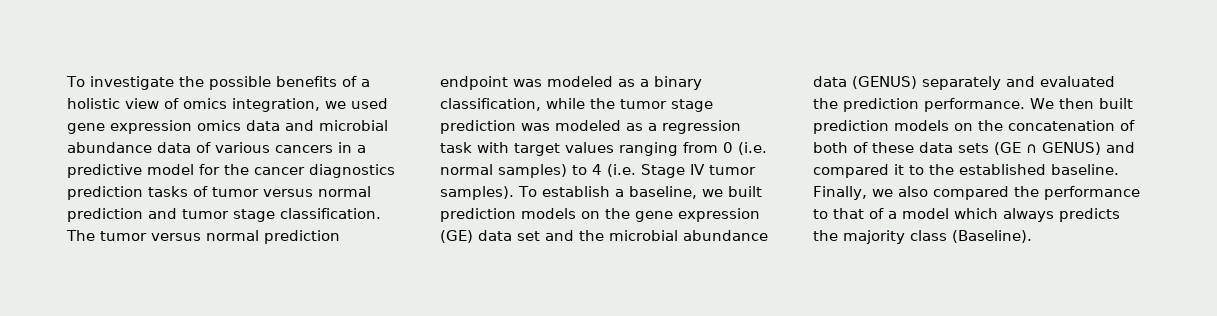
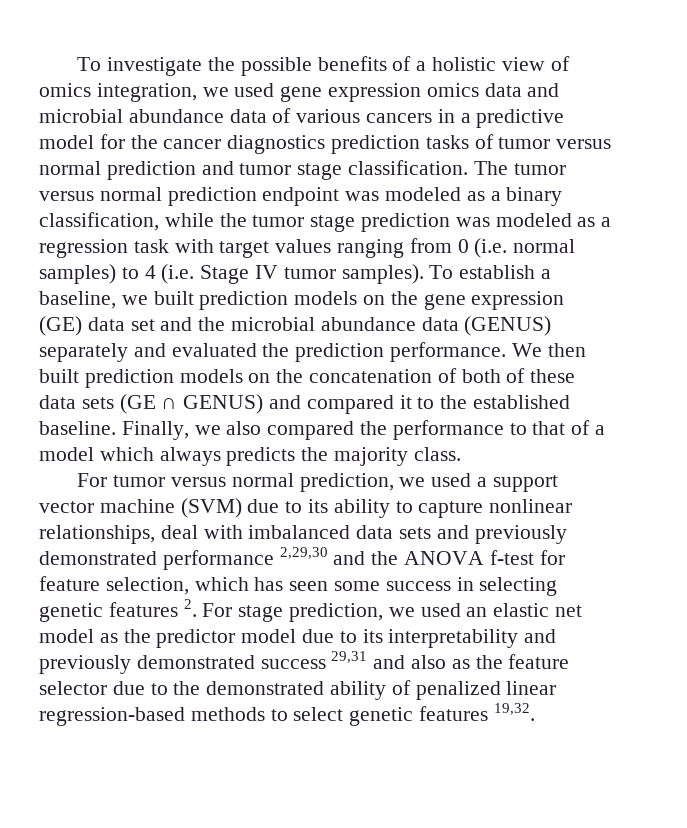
[910,230,1032,243] class (Baseline). -> [413,447,461,461] [77,473,558,492] [39,498,573,518] [39,525,567,544] [39,547,565,570] [39,576,558,596] [39,599,583,622] [39,629,557,648] [39,651,570,674] [39,680,557,700] [39,703,535,726] class. // For tumor versus normal prediction, we used a support vector machine (SVM) due to its ability to capture nonlinear relationships, deal with imbalanced data sets and previously demonstrated performance 2,29,30 and the ANOVA f-test for feature selection, which has seen some success in selecting genetic features 2. For stage prediction, we used an elastic net model as the predictor model due to its interpretability and previously demonstrated success 29,31 and also as the feature selector due to the demonstrated ability of penalized linear regression-based methods to select genetic features 19,32.

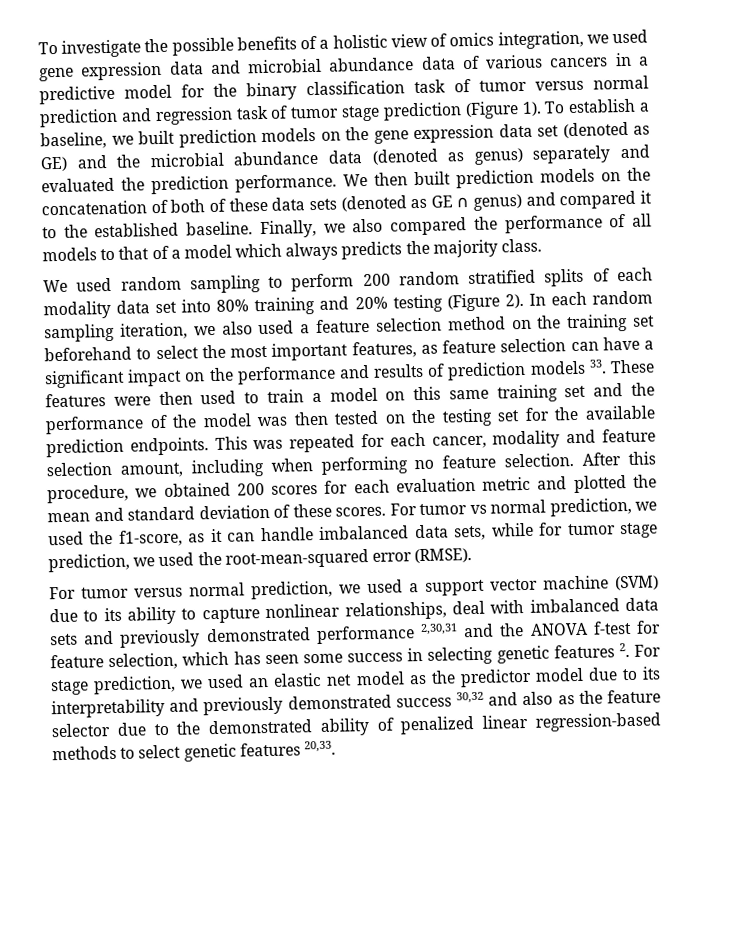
[426,83,479,97] omics -> (163, 71) none
[163,135,469,154] cancer diagnostics prediction tasks -> [246,79,446,101] binary classification task
[239,160,566,180] [39,187,563,206] [39,212,612,232] [39,238,576,258] [39,264,424,284] tumor stage classification. The tumor versus normal prediction endpoint was modeled as a binary classification, while the tumor stage prediction was modeled as a regression task with target values ranging from 0 (i.e. normal samples) to 4 (i.e. Stage IV tumor samples). -> [154,101,542,126] regression task of tumor stage prediction (Figure 1).
[39,316,155,336] (GE) data set -> [498,121,650,139] [40,156,68,172] data set (denoted as GE)
[464,316,552,336] (GENUS) -> [371,147,524,165] (denoted as genus)
[119,394,264,414] (GE ∩ GENUS) -> [340,193,523,212] (denoted as GE ∩ genus)
(504, 430) none -> [609,213,653,228] [42,247,97,262] of all models
(461, 454) none -> [43,267,653,294] [43,290,654,320] [44,313,655,343] [44,336,654,362] [44,359,655,389] [45,382,655,408] [45,405,656,435] [46,428,656,458] [46,451,657,478] [47,474,657,504] [47,497,657,523] [48,522,658,547] [48,548,473,573] // We used random sampling to perform 200 random stratified splits of each modality data set into 80% training and 20% testing (Figure 2). In each random sampling iteration, we also used a feature selection method on the training set beforehand to select the most important features, as feature selection can have a significant impact on the performance and results of prediction models 33. These features were then used to train a model on this same training set and the performance of the model was then tested on the testing set for the available prediction endpoints. This was repeated for each cancer, modality and feature selection amount, including when performing no feature selection. After this procedure, we obtained 200 scores for each evaluation metric and plotted the mean and standard deviation of these scores. For tumor vs normal prediction, we used the f1-score, as it can handle imbalanced data sets, while for tumor stage prediction, we used the root-mean-squared error (RMSE).
[279,547,328,559] 2,29,30 -> [419,623,458,636] 2,30,31
[331,651,368,663] 29,31 -> [455,691,484,704] 30,32
[493,703,535,721] 19,32. -> [303,740,336,756] 20,33.

